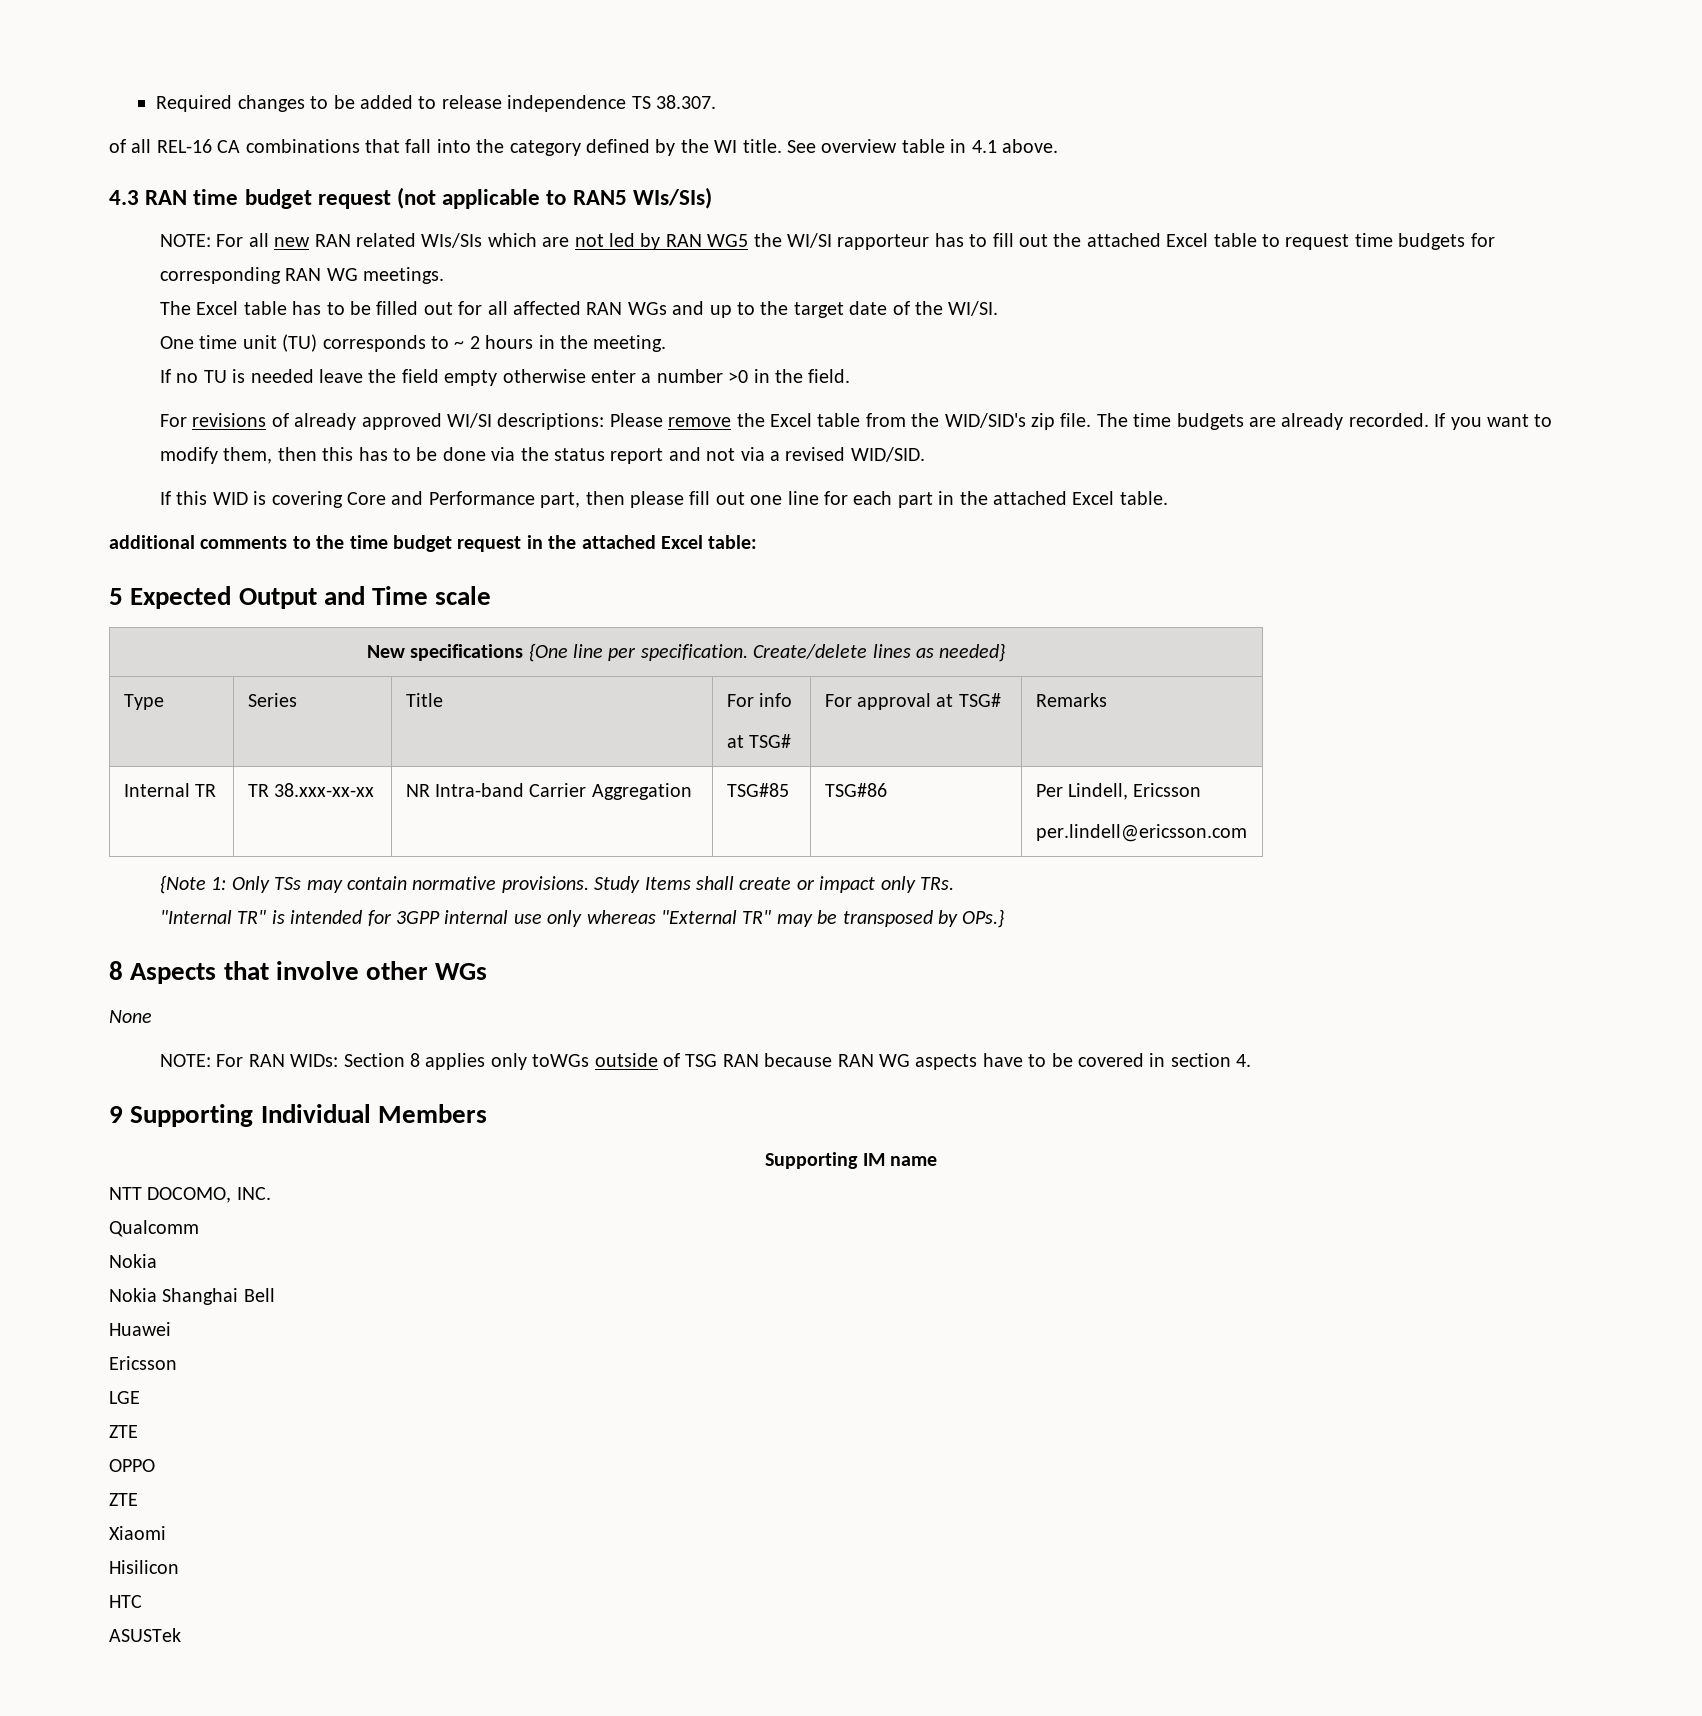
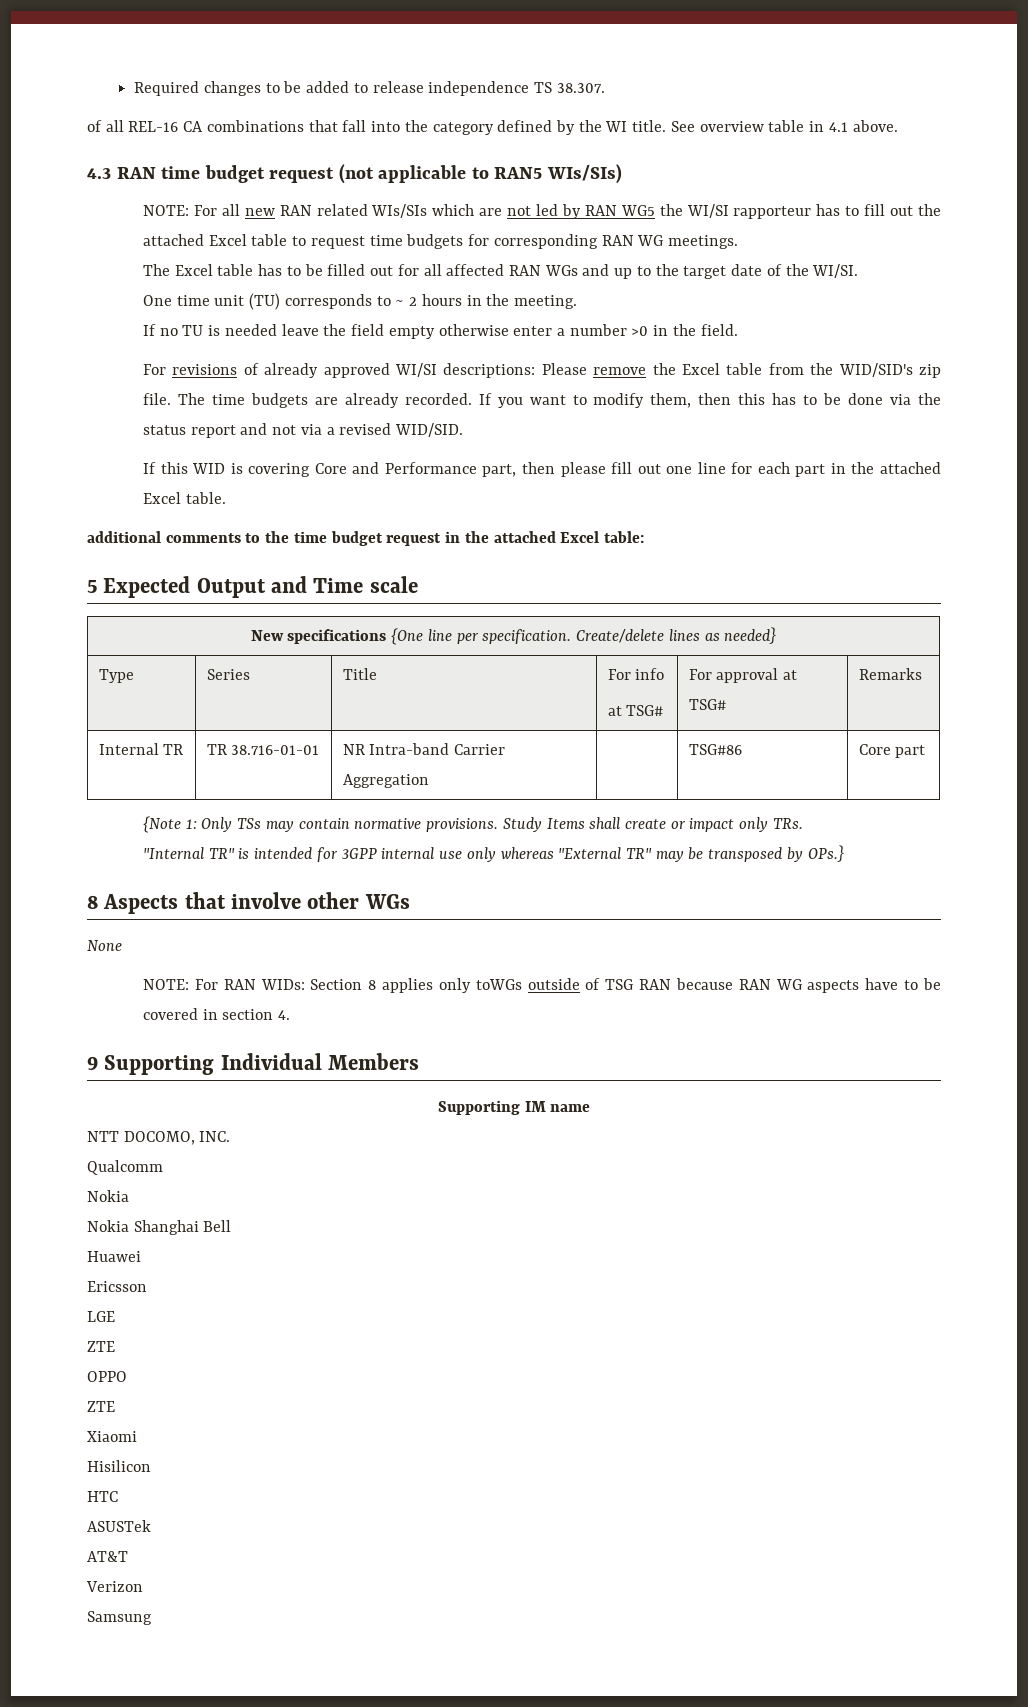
[274,783,375,797] 38.xxx-xx-xx -> [231,745,320,755] 38.716-01-01
[726,783,789,797] TSG#85 -> (429, 781) none
[1035,783,1202,800] [1035,824,1247,842] Per Lindell, Ericsson // per.lindell@ericsson.com -> [858,744,926,758] Core part
(181, 1635) none -> [87,1551,128,1562] [86,1581,143,1592] [87,1611,152,1625] // AT&T // Verizon // Samsung

